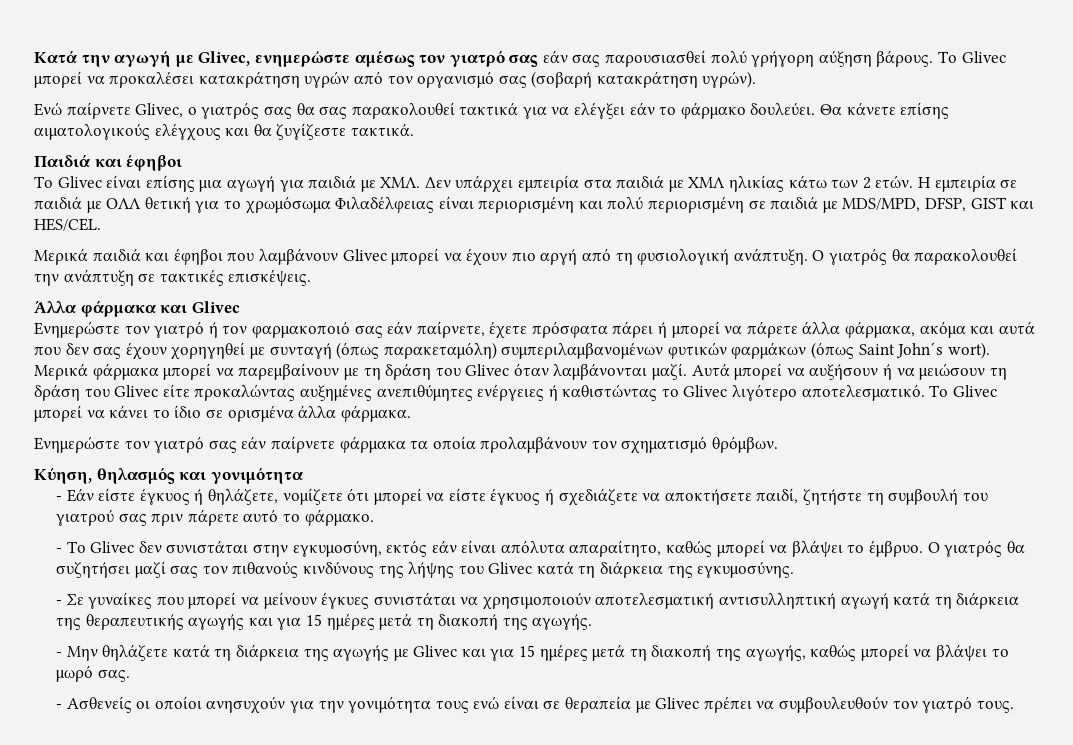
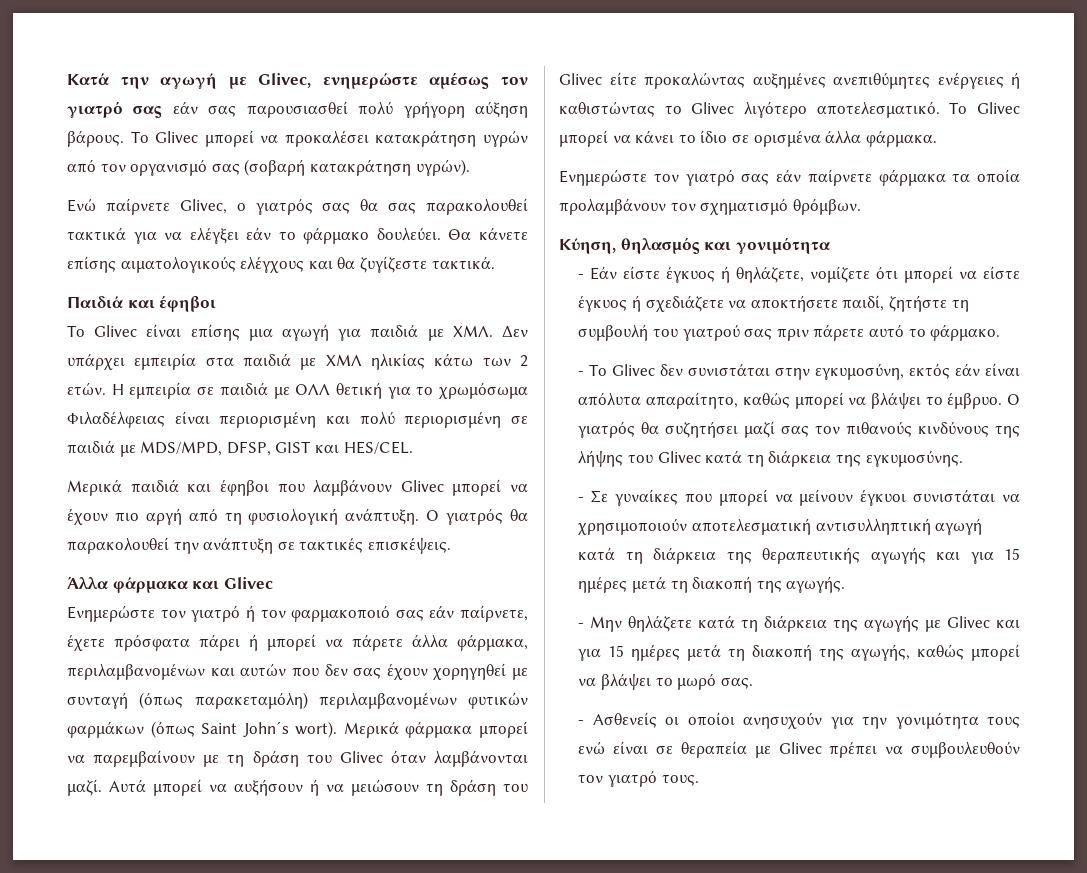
[919,321,1035,338] ακόμα και αυτά -> [67,663,287,680] περιλαμβανομένων και αυτών
[501,342,664,359] συμπεριλαμβανομένων -> [318,692,457,709] περιλαμβανομένων
[321,592,370,609] έγκυες -> [860,489,907,506] έγκυοι

